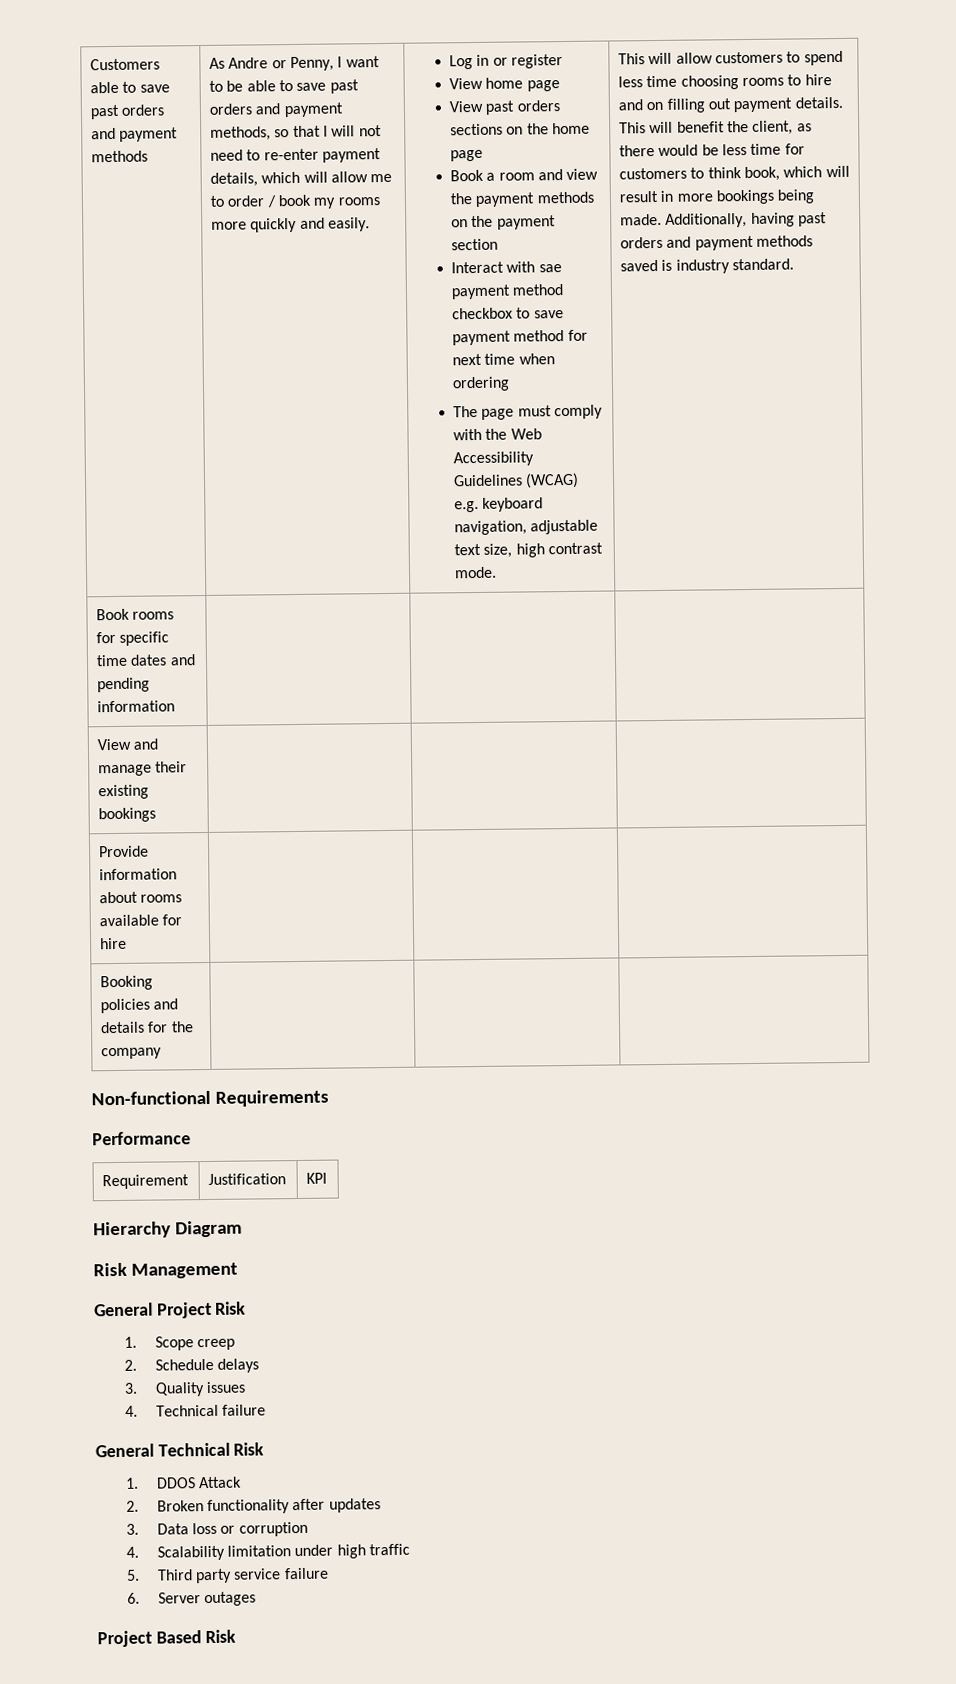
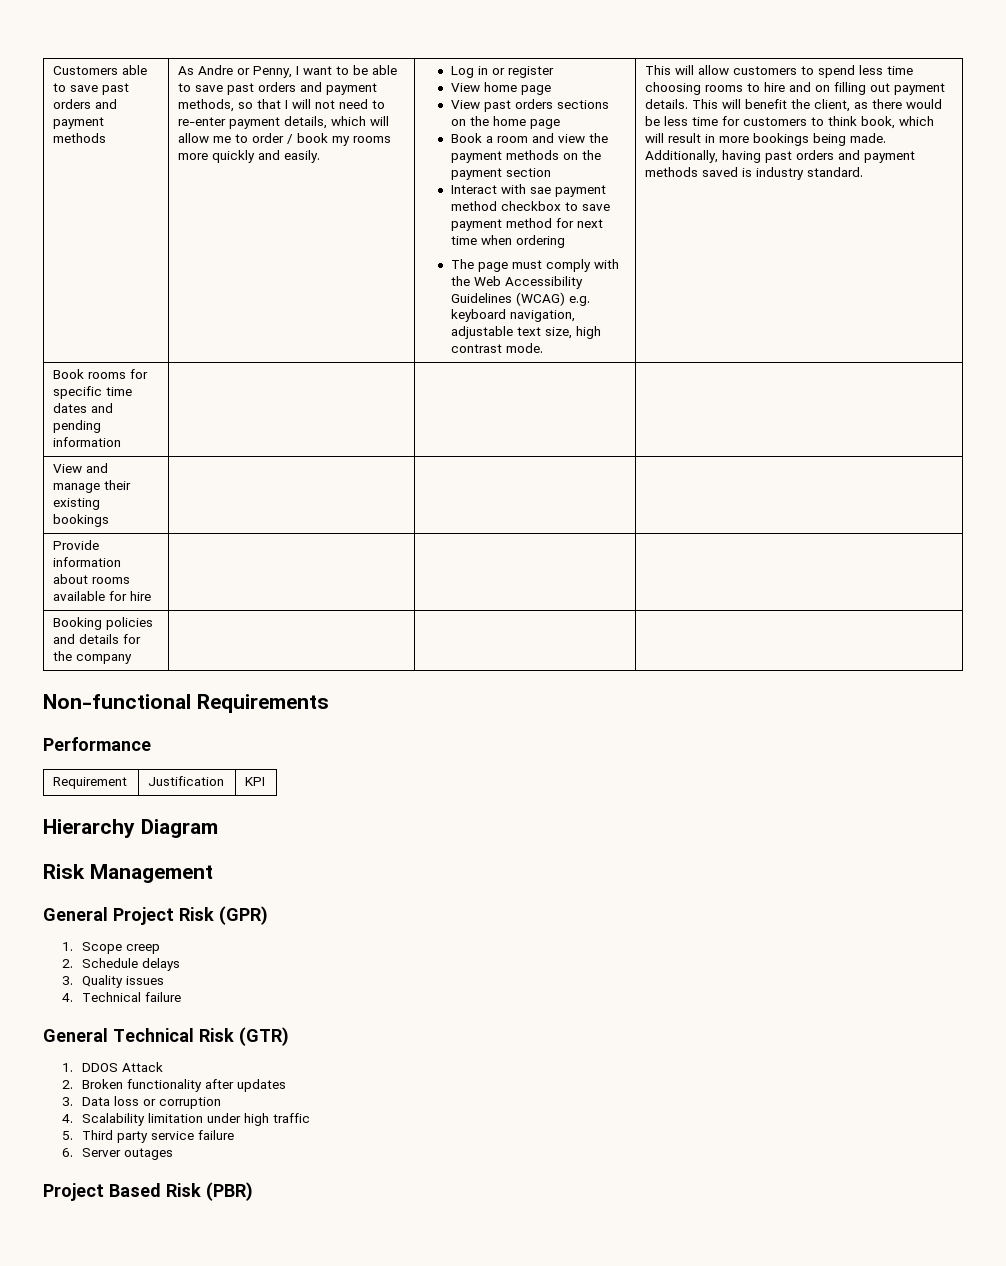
(247, 1308) none -> [219,906,268,925] (GPR)
(265, 1449) none -> [239,1027,289,1046] (GTR)
(237, 1636) none -> [206,1182,253,1201] (PBR)

